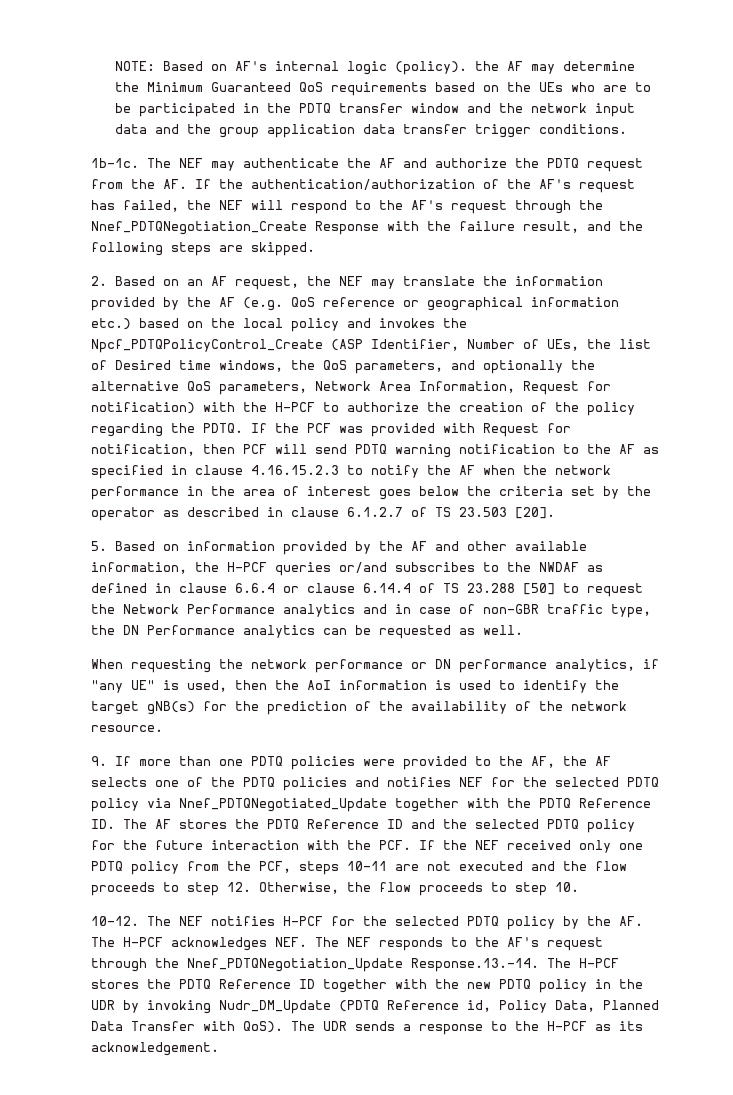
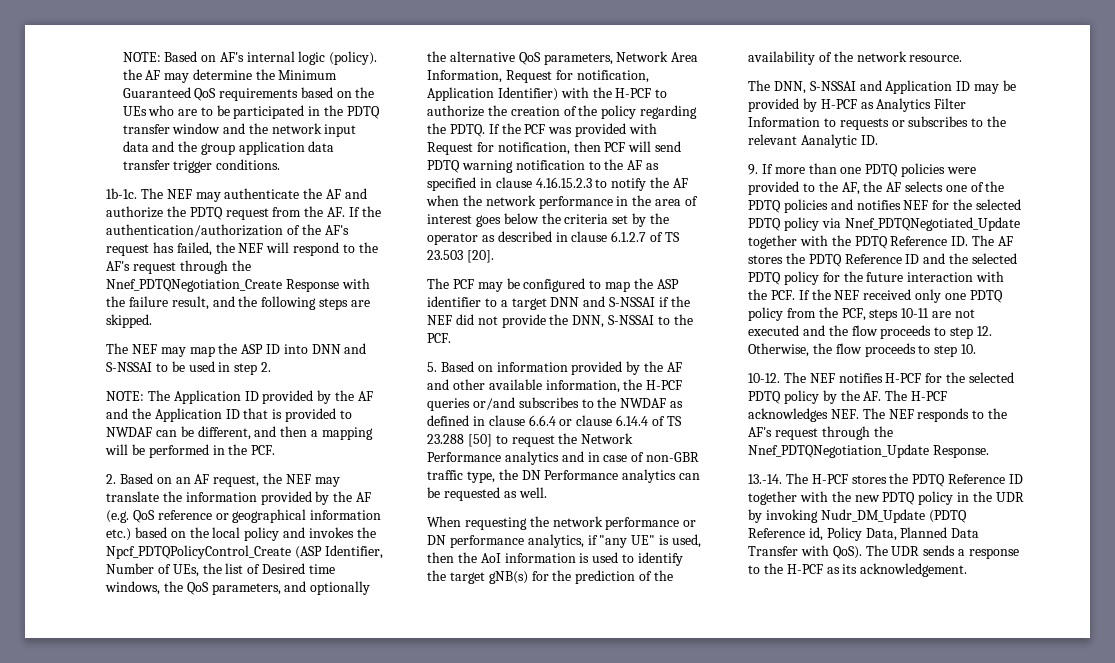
(316, 249) none -> [106,343,367,357] [106,361,271,375] [106,390,373,404] [106,408,352,422] [106,426,373,440] [105,444,276,458] // The NEF may map the ASP ID into DNN and S-NSSAI to be used in step 2. // NOTE: The Application ID provided by the AF and the Application ID that is provided to NWDAF can be different, and then a mapping will be performed in the PCF.
[91,402,196,414] notification) -> [576,70,649,83] [427,87,559,101] notification, Application Identifier)
(556, 513) none -> [427,278,679,292] [427,296,690,310] [427,314,693,328] [427,333,452,343] // The PCF may be configured to map the ASP identifier to a target DNN and S-NSSAI if the NEF did not provide the DNN, S-NSSAI to the PCF.
(164, 728) none -> [748,80,1016,94] [748,98,967,112] [748,116,1006,130] [748,134,878,148] // The DNN, S-NSSAI and Application ID may be provided by H-PCF as Analytics Filter Information to requests or subscribes to the relevant Aanalytic ID.
[411,958,540,972] Response.13.-14. -> [933,445,990,458] [748,474,783,484] Response. // 13.-14.

